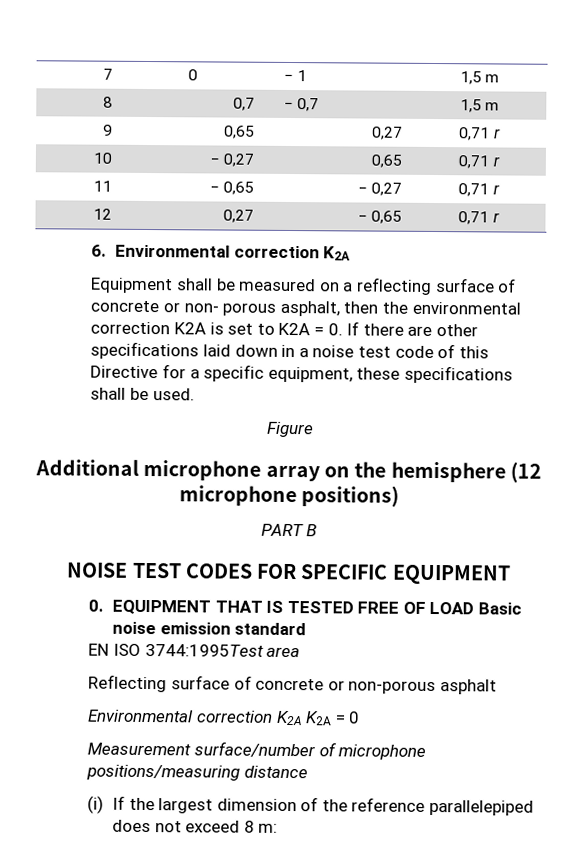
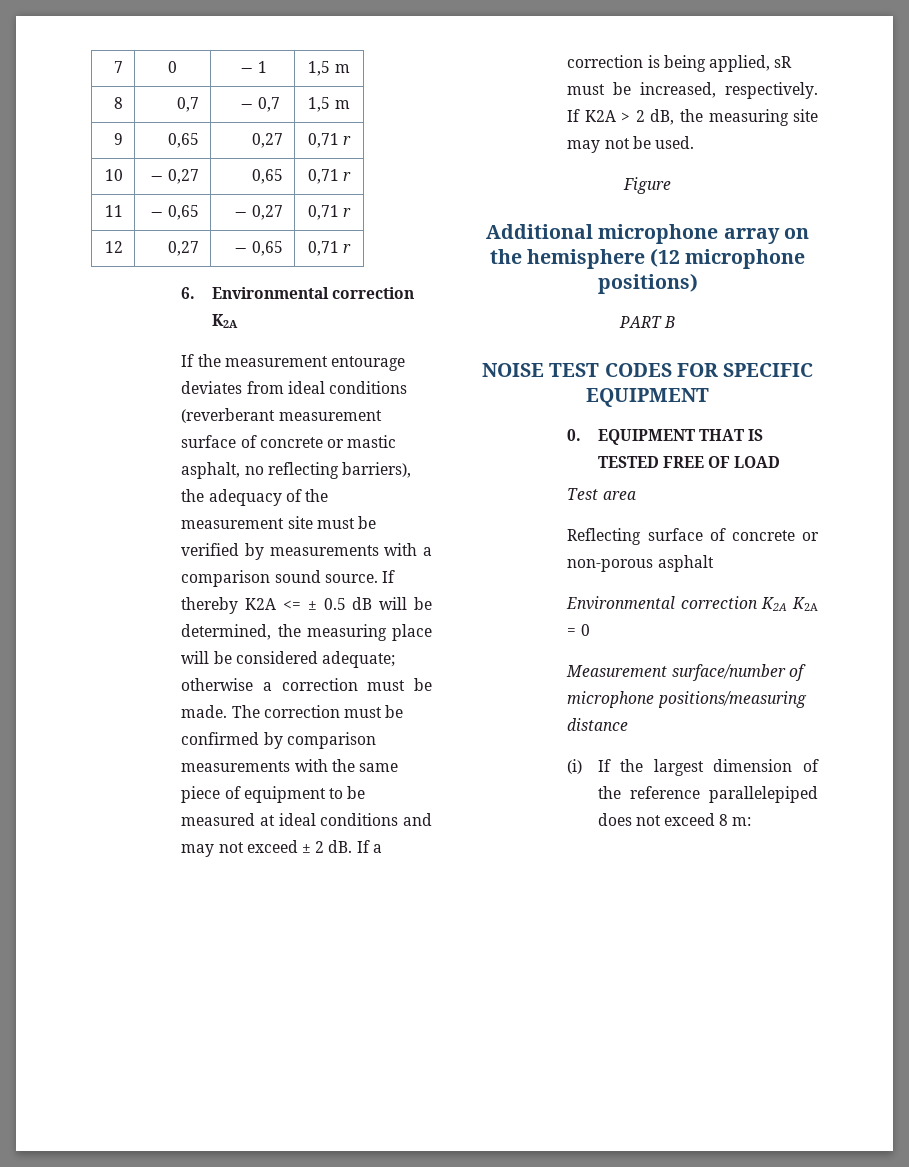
[90,277,517,295] [90,300,521,317] [90,321,478,337] [90,341,489,360] [90,364,513,384] [90,387,127,400] Equipment shall be measured on a reflecting surface of concrete or non- porous asphalt, then the environmental correction K2A is set to K2A = 0. If there are other specifications laid down in a noise test code of this Directive for a specific equipment, these specifications shall -> [181,354,406,371] [181,381,408,394] [181,408,382,423] [181,435,397,448] [181,462,412,479] [181,489,329,506] [181,516,377,529] [181,543,432,560] [181,570,396,587] [181,597,432,614] [181,624,432,641] [181,651,396,668] [181,678,432,691] [181,705,404,718] [181,732,376,749] [181,759,399,772] [181,786,366,803] [181,813,432,826] [181,840,382,857] [567,55,793,72] [567,82,818,99] [567,109,818,126] [567,138,630,153] If the measurement entourage deviates from ideal conditions (reverberant measurement surface of concrete or mastic asphalt, no reflecting barriers), the adequacy of the measurement site must be verified by measurements with a comparison sound source. If thereby K2A <= ± 0.5 dB will be determined, the measuring place will be considered adequate; otherwise a correction must be made. The correction must be confirmed by comparison measurements with the same piece of equipment to be measured at ideal conditions and may not exceed ± 2 dB. If a correction is being applied, sR must be increased, respectively. If K2A > 2 dB, the measuring site may not
[478,602,523,615] [111,621,307,636] [88,643,264,657] Basic noise emission standard // EN ISO 3744:1995Test -> [567,488,599,500] // Test

